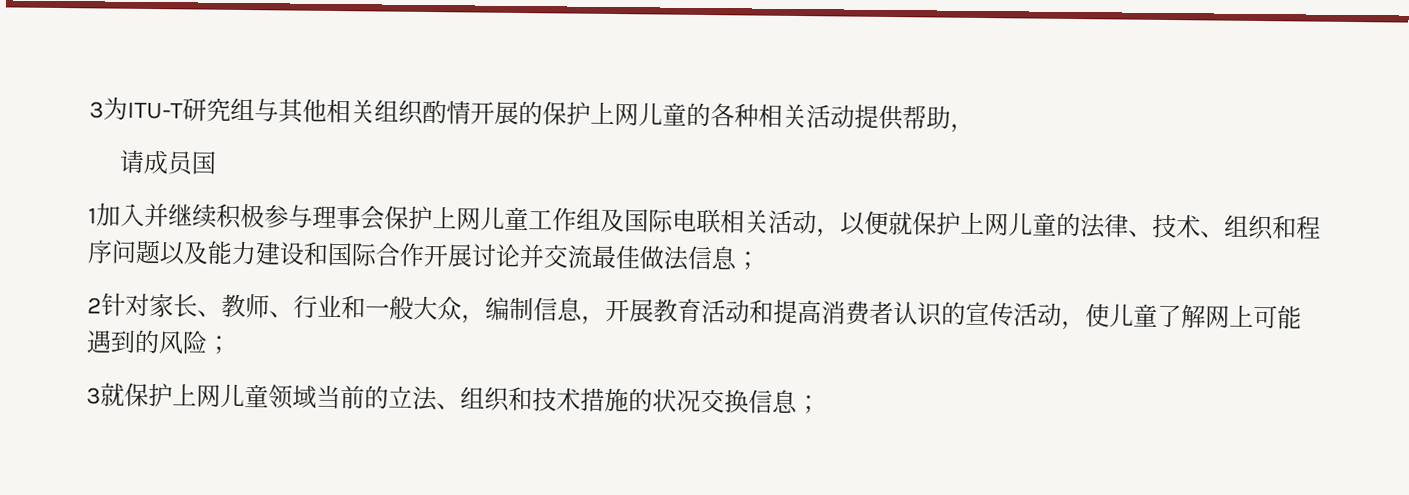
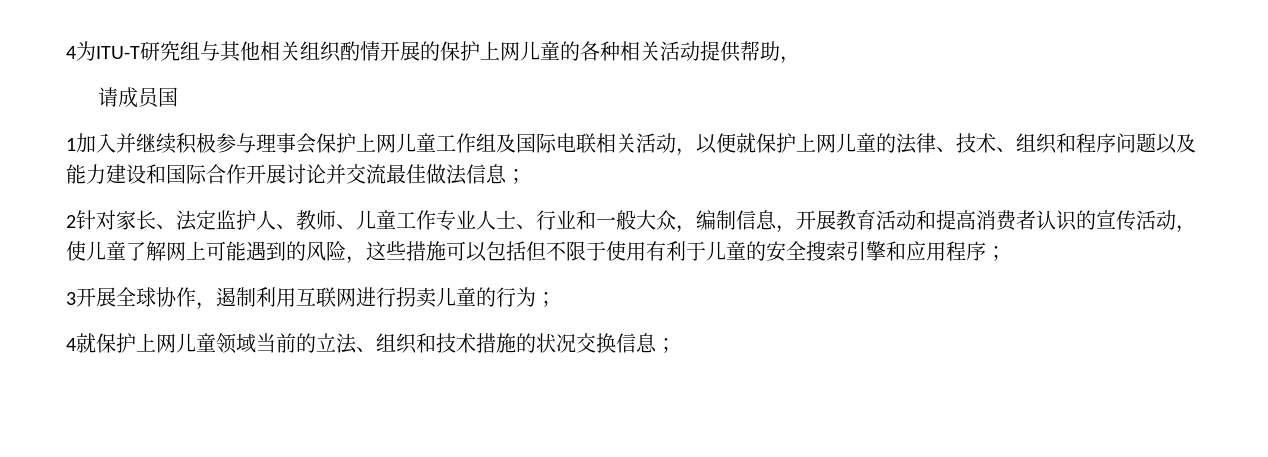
[89,101,104,119] 3 -> [66,46,76,59] 4
[221,293,270,319] 教师 -> [176,210,516,231] 法定监护人、教师、儿童工作专业人士
[206,335,232,354] [86,387,101,405] ； // 3 -> [346,241,1006,264] [66,287,556,310] [66,338,76,351] ，这些措施可以包括但不限于使用有利于儿童的安全搜索引擎和应用程序； // 3开展全球协作，遏制利用互联网进行拐卖儿童的行为； // 4

